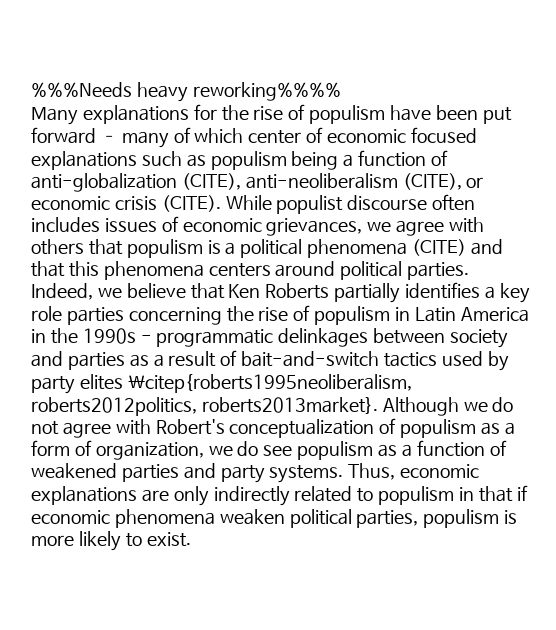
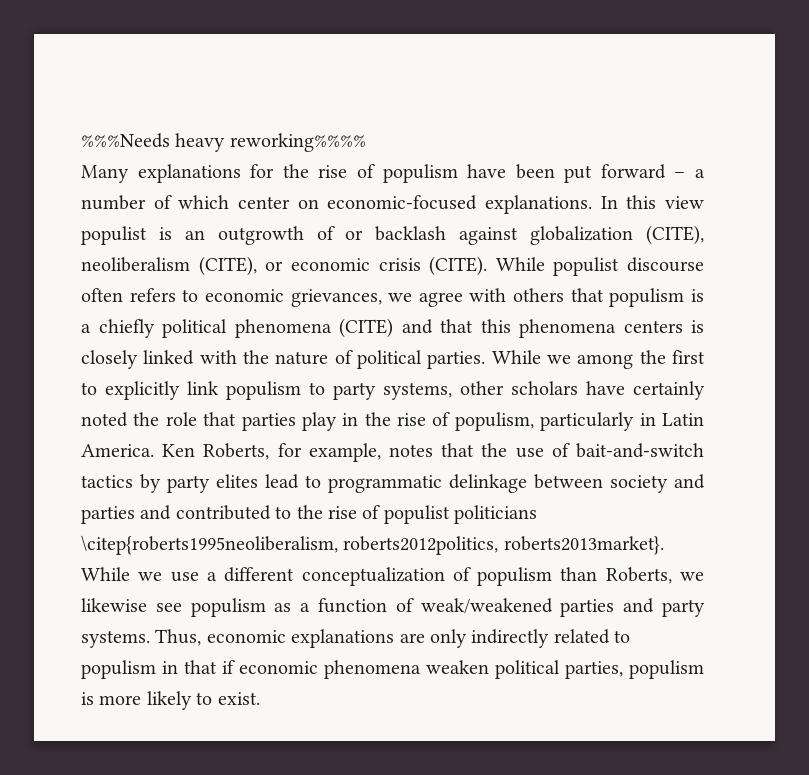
[121,131,169,148] many -> [695,169,705,178] [81,195,146,210] a number
[306,127,477,143] [31,150,448,170] [31,173,398,192] of economic focused explanations such as populism being a function of anti-globalization (CITE), anti-neoliberalism -> [297,195,704,214] [81,225,705,245] [81,257,190,272] on economic-focused explanations. In this view populist is an outgrowth of or backlash against globalization (CITE), neoliberalism
[31,216,179,232] includes issues of -> [129,288,199,302] refers to
(236, 248) none -> [98,319,155,338] chiefly
[275,261,470,280] [31,282,530,303] [31,305,529,325] [31,328,509,348] [31,350,509,371] [31,374,412,394] [31,397,514,416] [31,418,515,438] [31,440,259,460] around political parties. Indeed, we believe that Ken Roberts partially identifies a key role parties concerning the rise of populism in Latin America in the 1990s - programmatic delinkages between society and parties as a result of bait-and-switch tactics used by party elites \citep{roberts1995neoliberalism, roberts2012politics, roberts2013market}. Although we do not agree with Robert's conceptualization of populism as a form of organization, we do -> [691,320,704,333] [81,350,705,369] [81,381,705,400] [81,412,704,431] [81,443,704,462] [81,474,705,493] [81,505,538,524] [81,535,664,555] [81,567,704,586] [81,598,147,612] is closely linked with the nature of political parties. While we among the first to explicitly link populism to party systems, other scholars have certainly noted the role that parties play in the rise of populism, particularly in Latin America. Ken Roberts, for example, notes that the use of bait-and-switch tactics by party elites lead to programmatic delinkage between society and parties and contributed to the rise of populist politicians \citep{roberts1995neoliberalism, roberts2012politics, roberts2013market}. While we use a different conceptualization of populism than Roberts, we likewise
[31,463,117,479] weakened -> [420,598,553,614] weak/weakened

